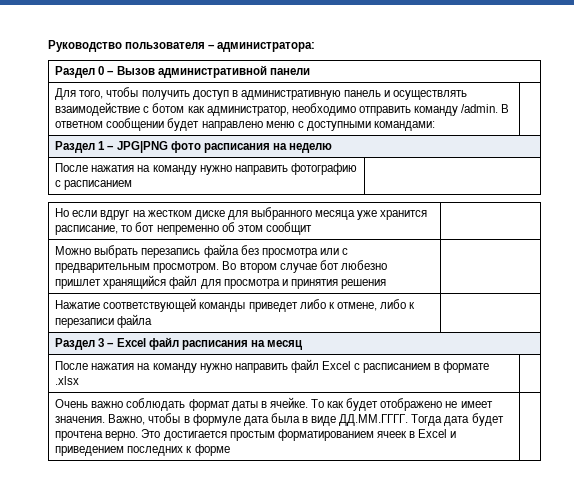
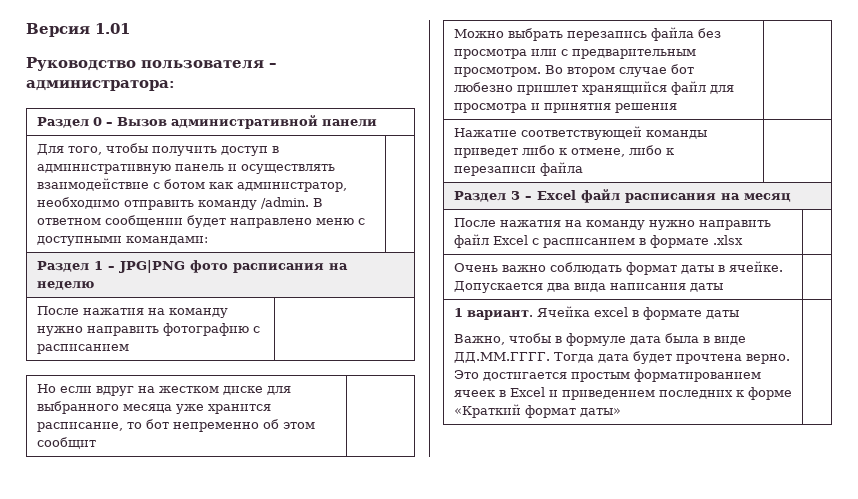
(48, 46) none -> [26,23,130,37] Версия 1.01 //
[310,398,493,411] [55,416,106,423] То как будет отображено не имеет значения. -> [453,281,723,293] [453,306,739,320] Допускается два вида написания даты | // 1 вариант. Ячейка excel в формате даты //
(230, 450) none -> [453,404,621,418] «Краткий формат даты»

